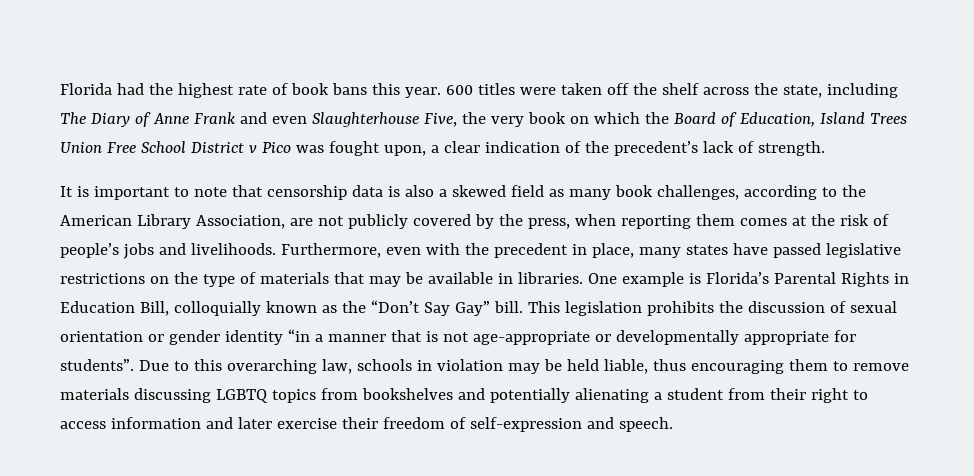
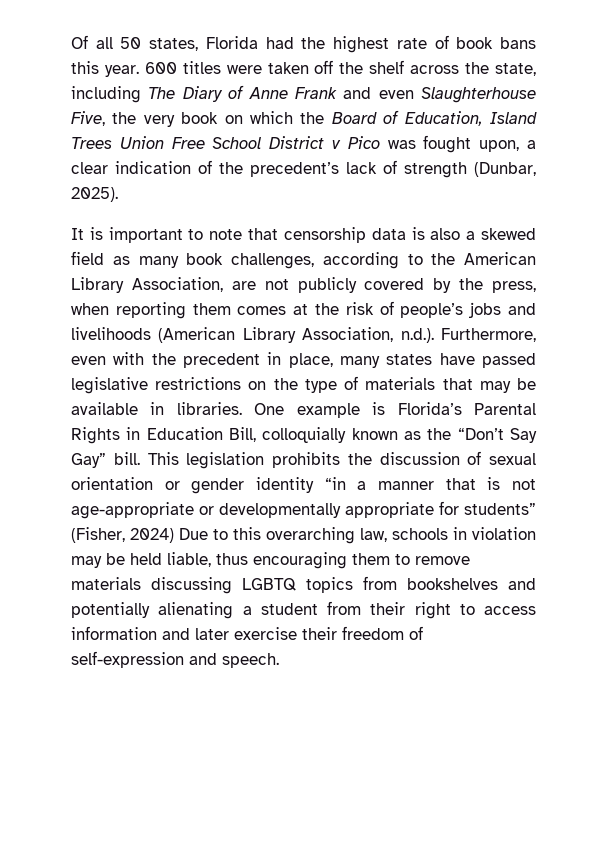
(60, 89) none -> [71,35,199,51] Of all 50 states,
[757,141,825,156] strength. -> [404,162,536,178] [71,187,118,202] strength (Dunbar, 2025).
[190,243,276,255] livelihoods. -> [71,327,434,343] livelihoods (American Library Association, n.d.).
[60,359,134,371] students”. -> [464,503,536,515] [71,527,174,543] students” (Fisher, 2024)

